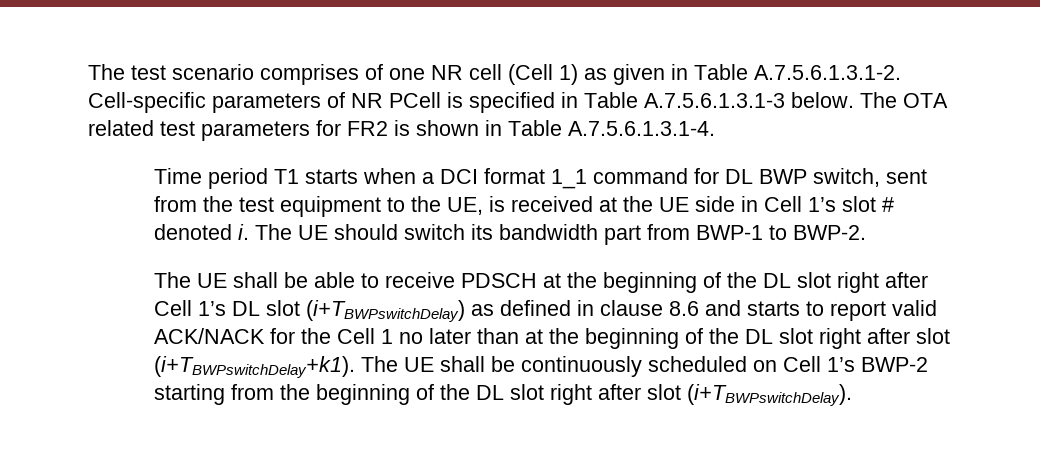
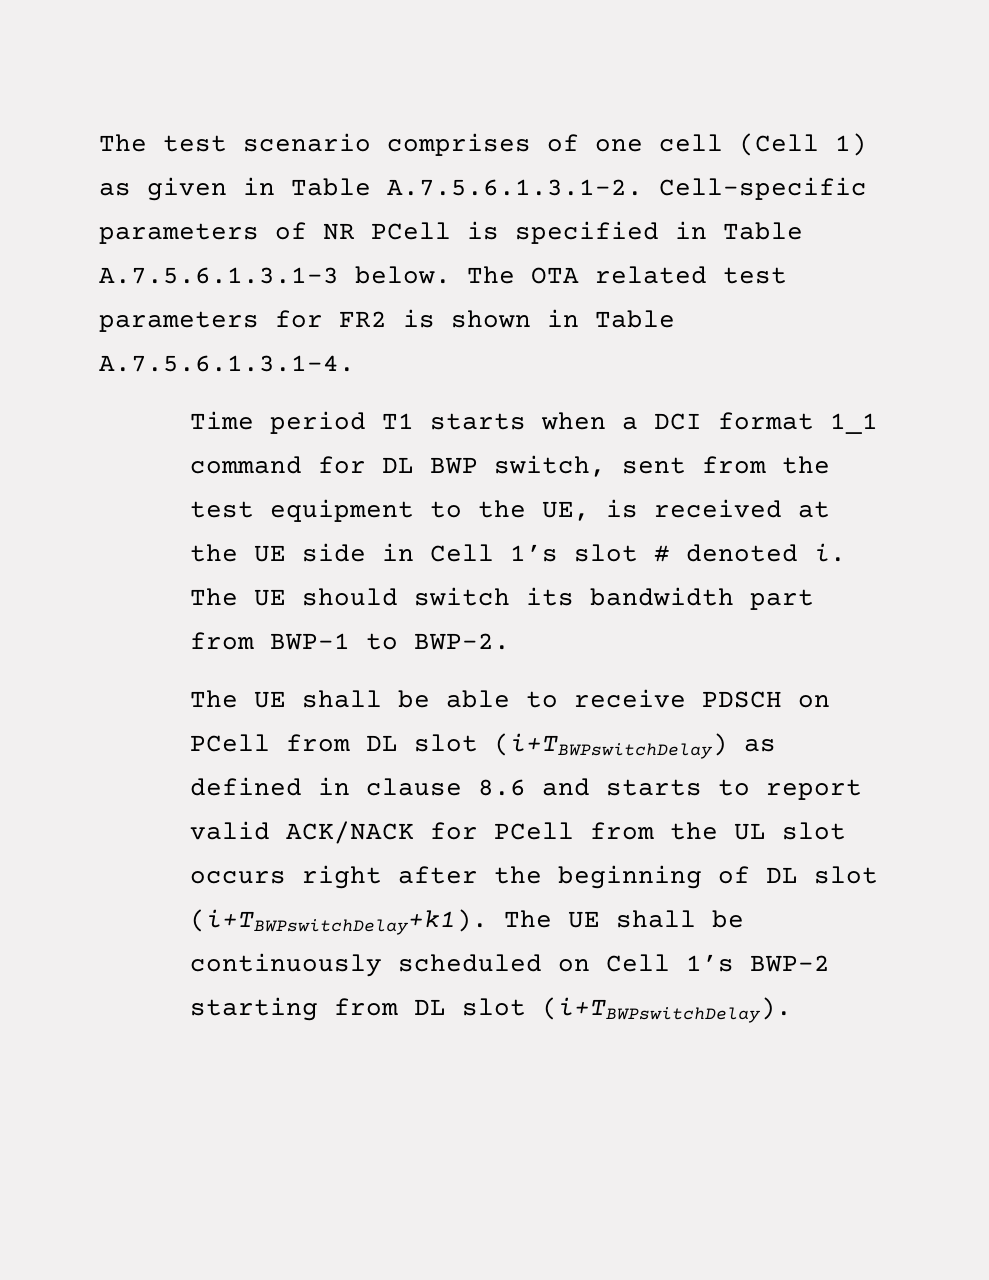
[431,65,463,80] NR -> (643, 145) none
[543,272,929,293] [154,300,227,316] at the beginning of the DL slot right after Cell 1’s -> [797,695,830,708] [189,734,350,752] on PCell from
[301,328,951,349] the Cell 1 no later than at the beginning of the DL slot right after slot -> [493,822,846,840] [189,865,878,889] PCell from the UL slot occurs right after the beginning of DL slot
[280,384,642,405] the beginning of the DL slot right after -> [413,999,446,1015] DL

